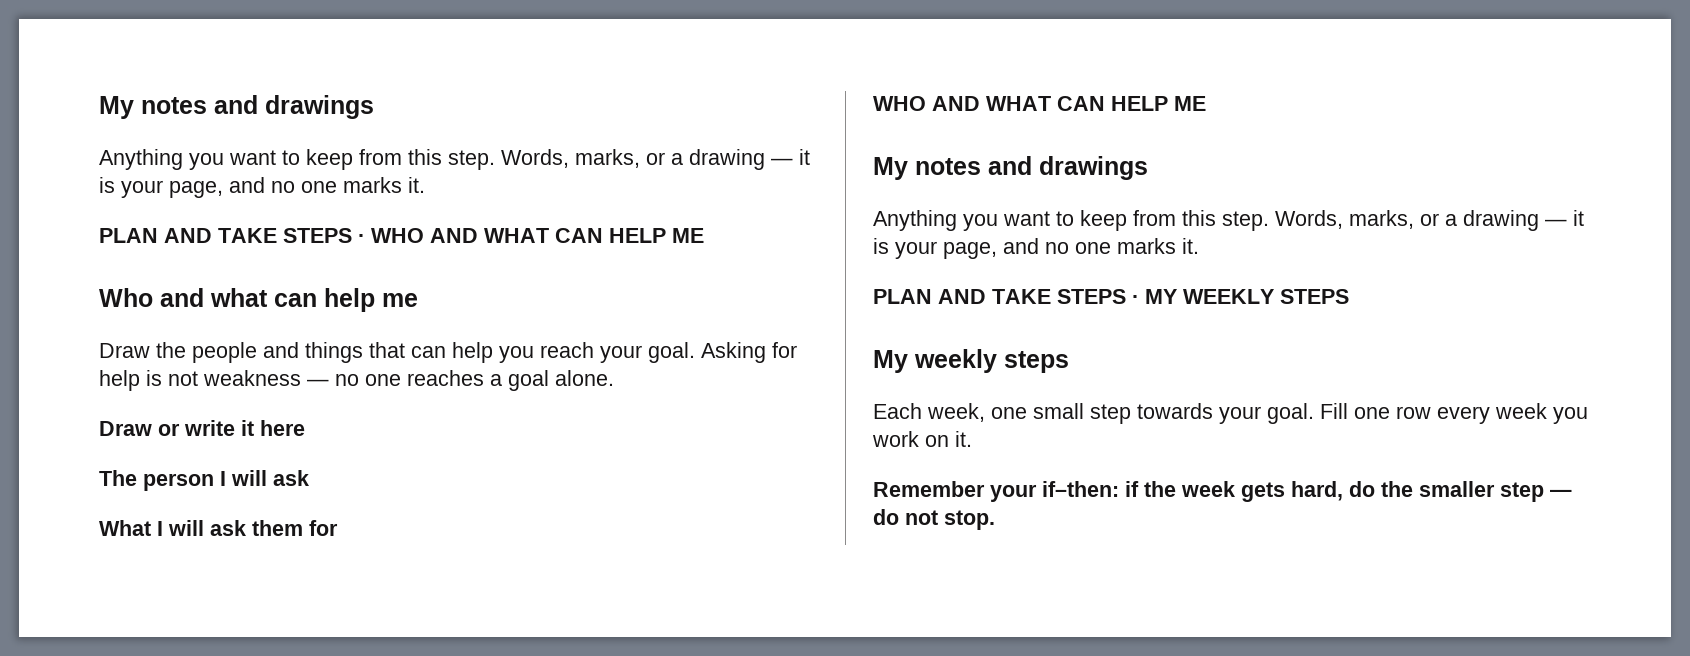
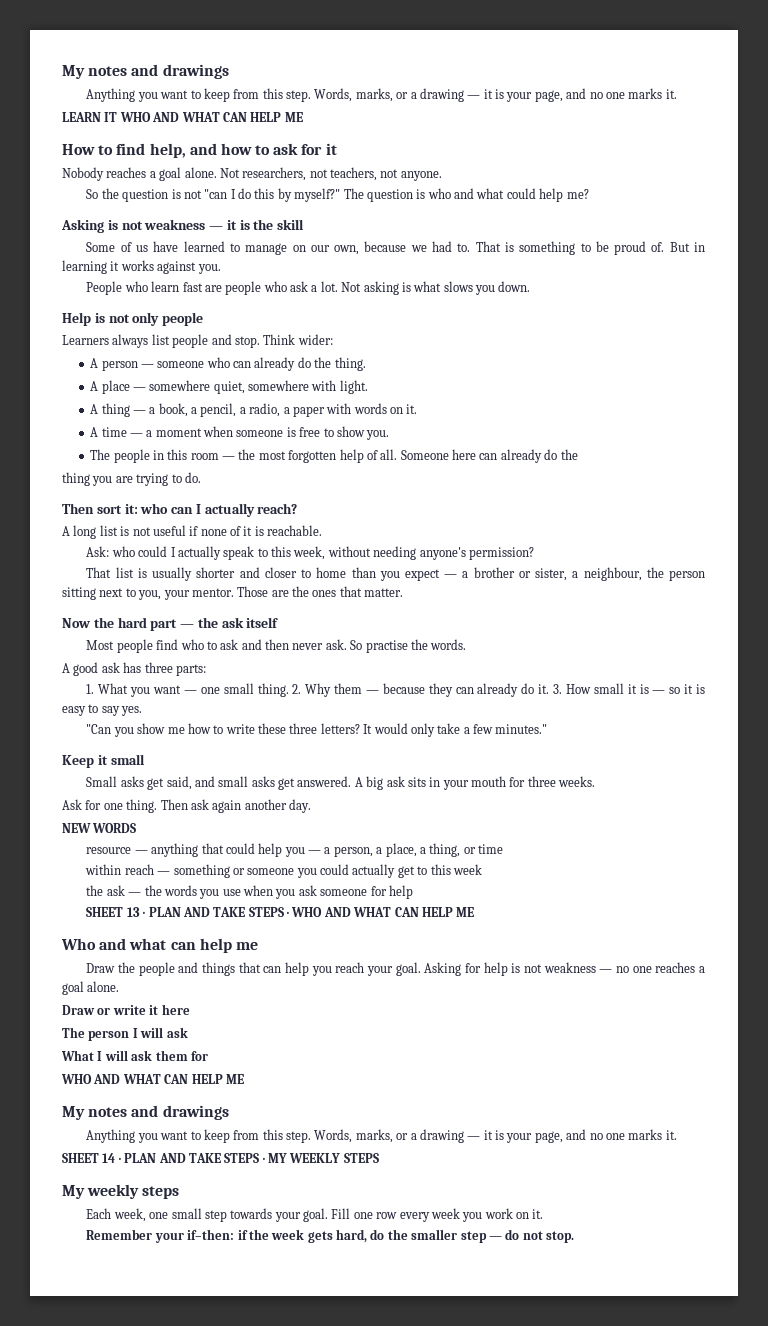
(425, 185) none -> [62,112,303,122] [62,143,337,158] [62,167,442,181] [86,188,589,202] [61,219,305,233] [86,241,705,255] [62,260,221,274] [86,281,531,295] [62,312,204,326] [62,334,333,348] [90,357,366,371] [90,380,368,394] [90,403,418,417] [90,426,390,440] [90,449,578,463] [62,472,201,486] [62,503,298,517] [62,525,323,539] [86,546,534,560] [86,567,705,581] [62,586,404,600] [62,617,279,631] [86,639,467,653] [62,662,206,676] [86,683,705,697] [62,704,143,716] [86,723,548,737] [62,754,145,768] [86,776,596,790] [62,799,311,813] [62,823,137,833] [86,843,504,857] [85,864,482,878] [86,885,413,899] [86,907,146,917] LEARN IT WHO AND WHAT CAN HELP ME // How to find help, and how to ask for it // Nobody reaches a goal alone. Not researchers, not teachers, not anyone. // So the question is not "can I do this by myself?" The question is who and what could help me? // Asking is not weakness — it is the skill // Some of us have learned to manage on our own, because we had to. That is something to be proud of. But in learning it works against you. // People who learn fast are people who ask a lot. Not asking is what slows you down. // Help is not only people // Learners always list people and stop. Think wider: // A person — someone who can already do the thing. // A place — somewhere quiet, somewhere with light. // A thing — a book, a pencil, a radio, a paper with words on it. // A time — a moment when someone is free to show you. // The people in this room — the most forgotten help of all. Someone here can already do the // thing you are trying to do. // Then sort it: who can I actually reach? // A long list is not useful if none of it is reachable. // Ask: who could I actually speak to this week, without needing anyone's permission? // That list is usually shorter and closer to home than you expect — a brother or sister, a neighbour, the person sitting next to you, your mentor. Those are the ones that matter. // Now the hard part — the ask itself // Most people find who to ask and then never ask. So practise the words. // A good ask has three parts: // 1. What you want — one small thing. 2. Why them — because they can already do it. 3. How small it is — so it is easy to say yes. // "Can you show me how to write these three letters? It would only take a few minutes." // Keep it small // Small asks get said, and small asks get answered. A big ask sits in your mouth for three weeks. // Ask for one thing. Then ask again another day. // NEW WORDS // resource — anything that could help you — a person, a place, a thing, or time // within reach — something or someone you could actually get to this week // the ask — the words you use when you ask someone for help // SHEET 13 ·
(1199, 246) none -> [62,1153,121,1163] SHEET 14 ·

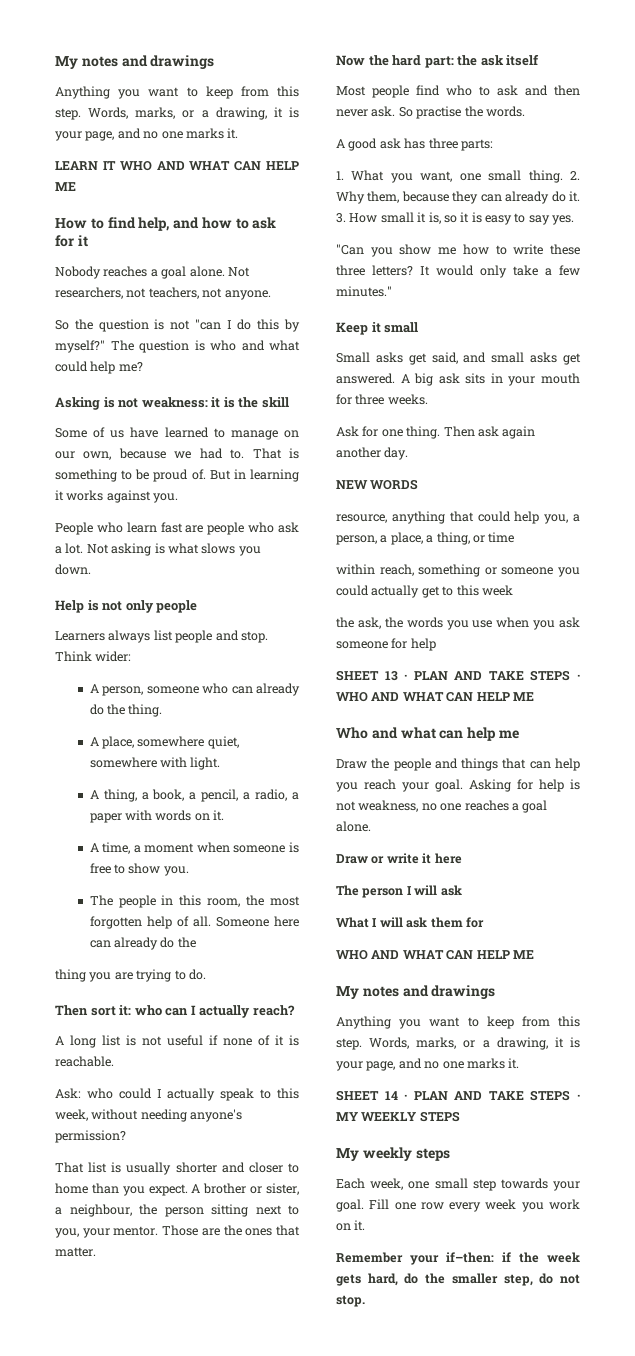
[419,88,481,102] drawing — -> [215,107,267,120] drawing,
[144,219,224,230] weakness — -> [141,397,208,408] weakness:
[101,360,154,371] person — -> [102,686,144,696] person,
[101,380,146,394] place — -> [102,736,135,749] place,
[101,403,146,417] thing — -> [103,789,137,802] thing,
[101,427,143,437] time — -> [102,842,131,854] time,
[190,453,236,460] room — -> [207,898,241,907] room,
[404,569,469,581] expect — a -> [148,1184,201,1196] expect. A
[150,619,195,631] part — -> [424,56,454,68] part:
[153,685,197,694] want — -> [420,171,453,182] want,
[334,683,379,694] them — -> [367,191,400,203] them,
[639,684,666,694] is — -> [428,212,441,224] is,
[86,847,148,854] resource — -> [336,514,387,523] resource,
[284,847,322,857] you — -> [544,514,569,524] you,
[124,864,171,875] reach — -> [379,564,414,576] reach,
[106,885,142,896] ask — -> [357,617,381,629] ask,
[543,962,613,973] weakness — -> [358,800,419,812] weakness,
[419,1129,481,1143] drawing — -> [496,1037,548,1050] drawing,
[460,1231,502,1243] step — -> [503,1274,533,1286] step,

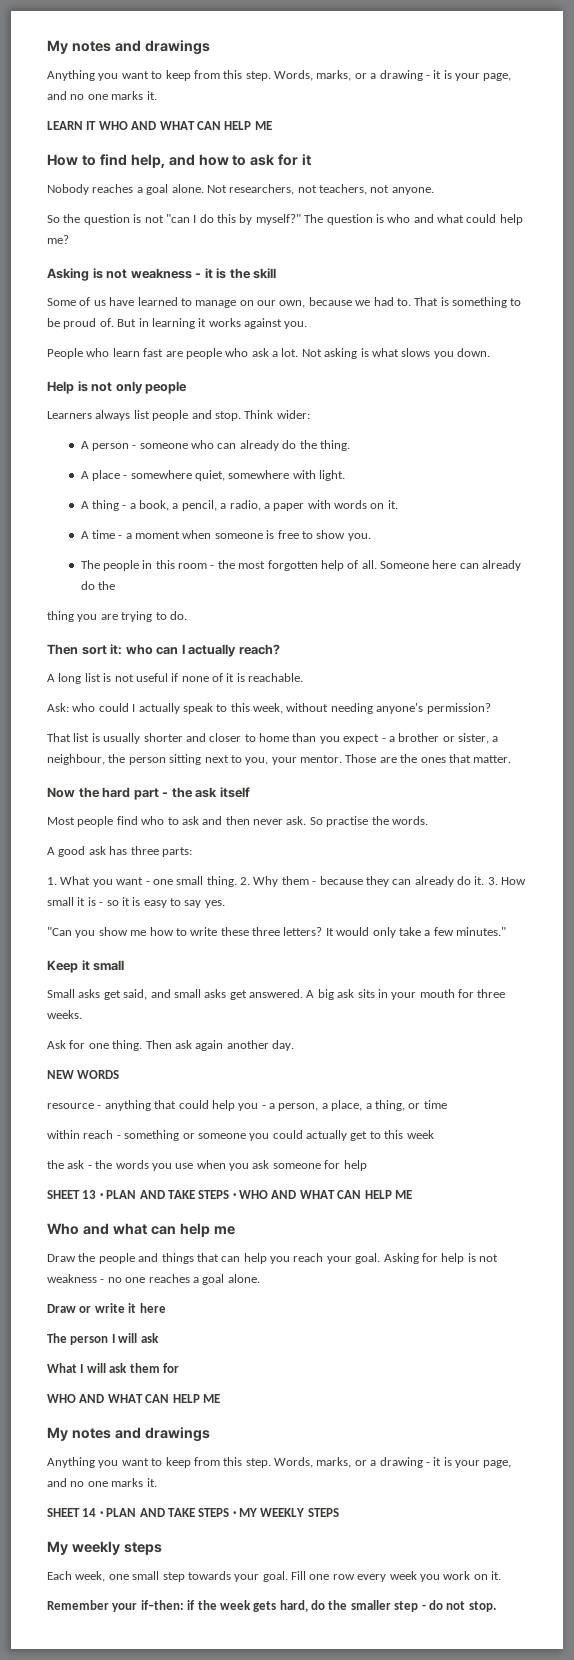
[215,107,267,120] drawing, -> [379,70,430,81] drawing -
[141,397,208,408] weakness: -> [130,268,202,279] weakness -
[102,686,144,696] person, -> [91,443,137,451] person -
[102,736,135,749] place, -> [91,470,128,481] place -
[103,789,137,802] thing, -> [91,500,127,511] thing -
[102,842,131,854] time, -> [91,530,123,539] time -
[207,898,241,907] room, -> [178,563,215,569] room -
[148,1184,201,1196] expect. A -> [343,734,395,744] expect - a
[424,56,454,68] part: -> [133,788,169,800] part -
[420,171,453,182] want, -> [116,877,150,885] want -
[367,191,400,203] them, -> [281,876,317,885] them -
[428,212,441,224] is, -> [87,897,104,906] is -
[336,514,387,523] resource, -> [47,1103,102,1109] resource -
[544,514,569,524] you, -> [238,1103,266,1111] you -
[379,564,414,576] reach, -> [83,1130,121,1139] reach -
[357,617,381,629] ask, -> [67,1160,92,1169] ask -
[358,800,419,812] weakness, -> [47,1274,105,1283] weakness -
[496,1037,548,1050] drawing, -> [379,1457,430,1468] drawing -
[503,1274,533,1286] step, -> [394,1601,426,1612] step -

